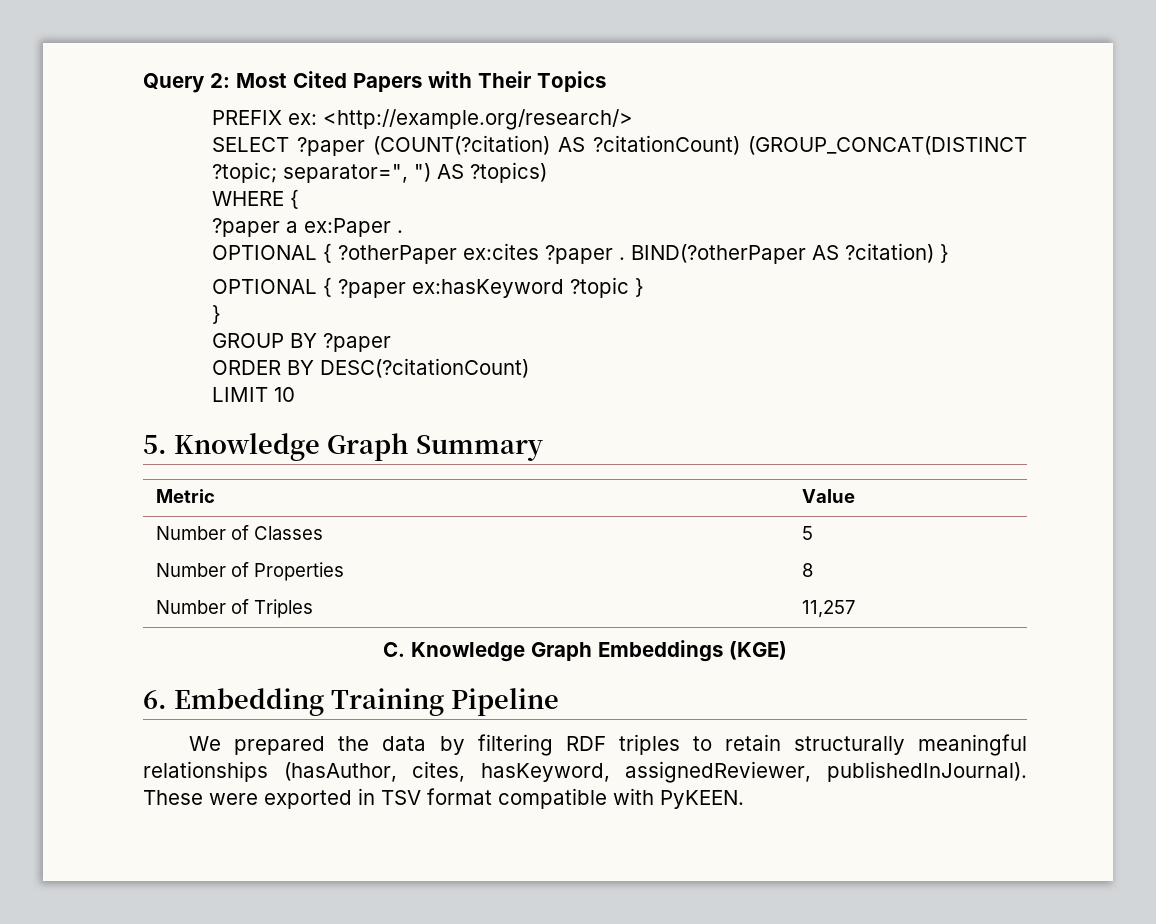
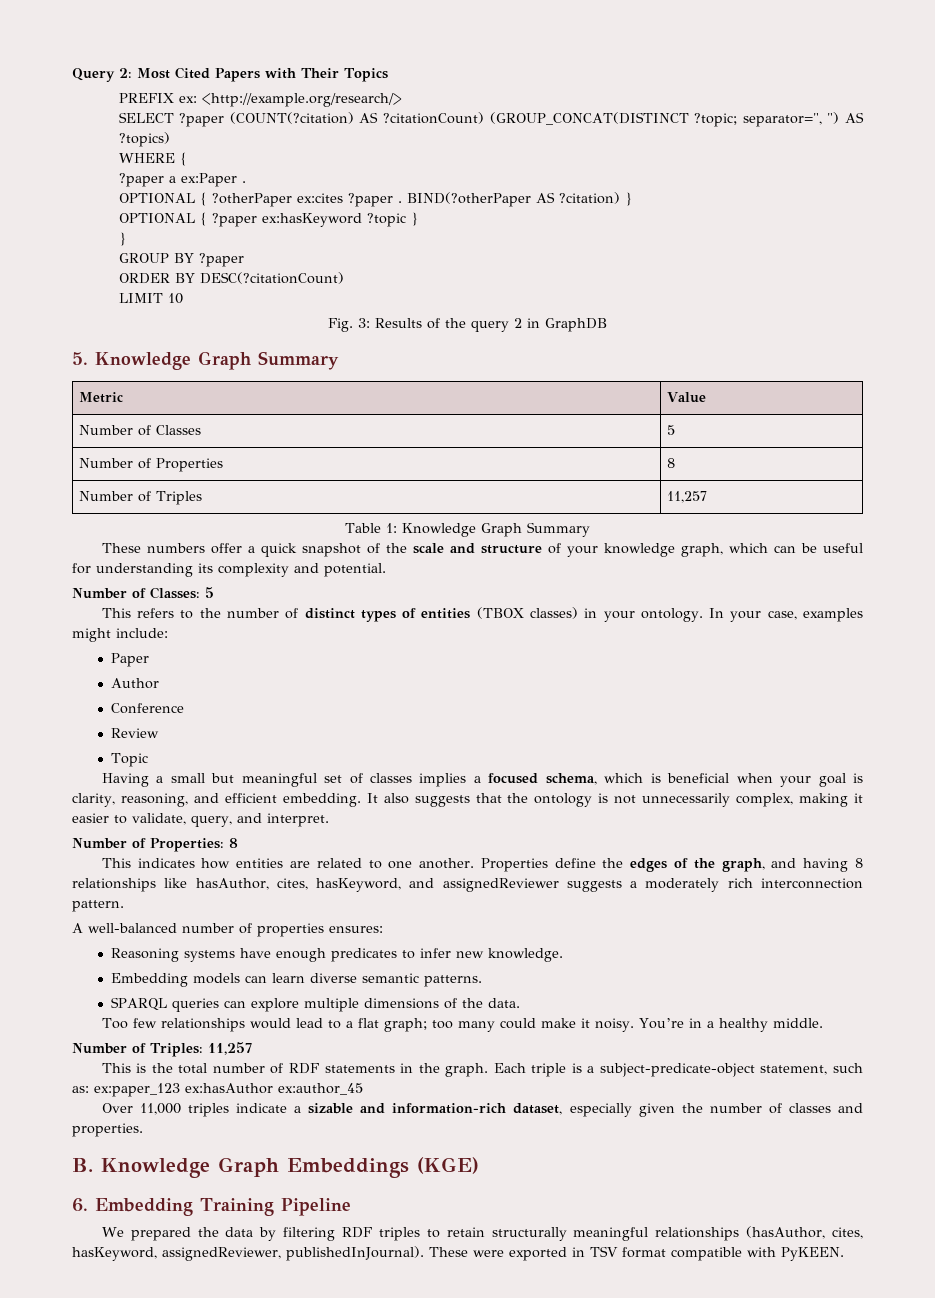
(295, 394) none -> [328,318,607,332] // Fig. 3: Results of the query 2 in GraphDB
[383,642,405,657] C. -> [345,522,590,537] [101,543,863,557] [72,563,386,577] [72,587,214,599] [101,607,863,622] [72,628,168,642] [111,653,150,667] [111,678,160,689] [111,703,185,714] [111,728,160,738] [111,753,149,767] [101,773,864,787] [72,793,863,807] [72,813,329,827] [72,838,238,852] [101,858,863,872] [72,878,863,892] [72,900,124,912] [72,923,383,937] [111,948,564,962] [111,973,483,987] [111,997,521,1012] [101,1018,823,1032] [72,1042,252,1057] [101,1063,863,1077] [72,1083,363,1097] [101,1103,863,1117] [72,1123,143,1137] [72,1158,93,1172] Table 1: Knowledge Graph Summary // These numbers offer a quick snapshot of the scale and structure of your knowledge graph, which can be useful for understanding its complexity and potential. // Number of Classes: 5 // This refers to the number of distinct types of entities (TBOX classes) in your ontology. In your case, examples might include: // Paper // Author // Conference // Review // Topic // Having a small but meaningful set of classes implies a focused schema, which is beneficial when your goal is clarity, reasoning, and efficient embedding. It also suggests that the ontology is not unnecessarily complex, making it easier to validate, query, and interpret. // Number of Properties: 8 // This indicates how entities are related to one another. Properties define the edges of the graph, and having 8 relationships like hasAuthor, cites, hasKeyword, and assignedReviewer suggests a moderately rich interconnection pattern. // A well-balanced number of properties ensures: // Reasoning systems have enough predicates to infer new knowledge. // Embedding models can learn diverse semantic patterns. // SPARQL queries can explore multiple dimensions of the data. // Too few relationships would lead to a flat graph; too many could make it noisy. You’re in a healthy middle. // Number of Triples: 11,257 // This is the total number of RDF statements in the graph. Each triple is a subject-predicate-object statement, such as: ex:paper_123 ex:hasAuthor ex:author_45 // Over 11,000 triples indicate a sizable and information-rich dataset, especially given the number of classes and properties. // B.

